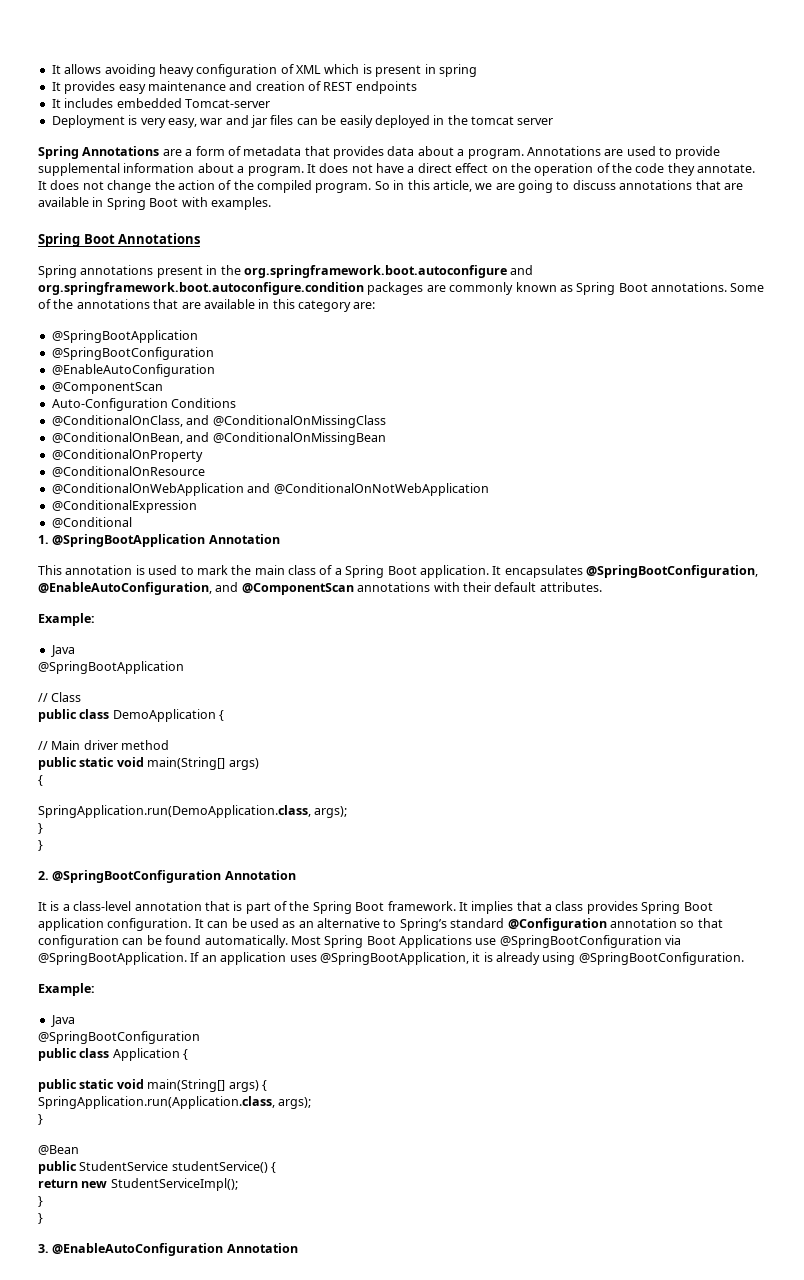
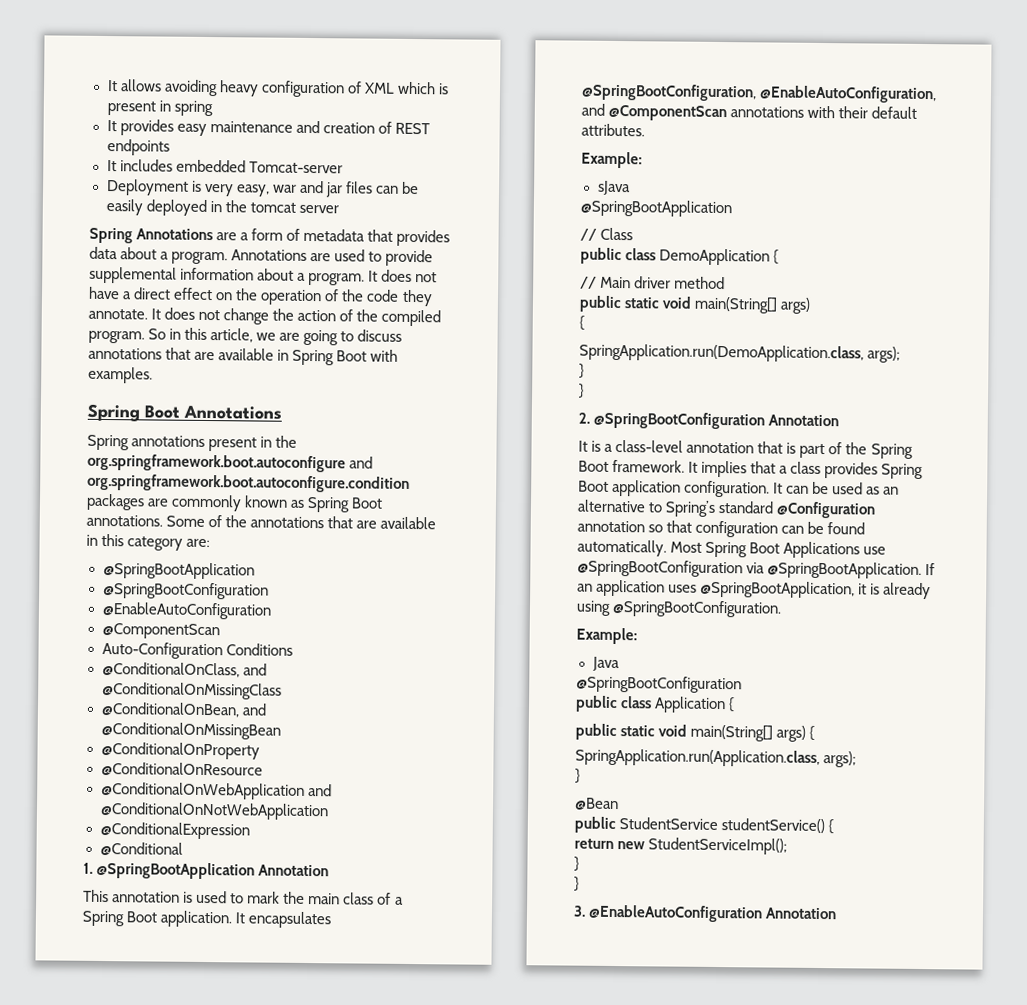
[50,645,75,657] Java -> [597,180,631,196] sJava

